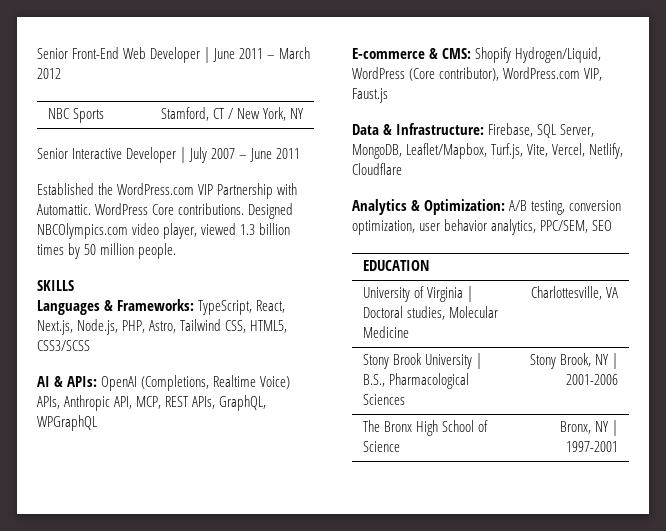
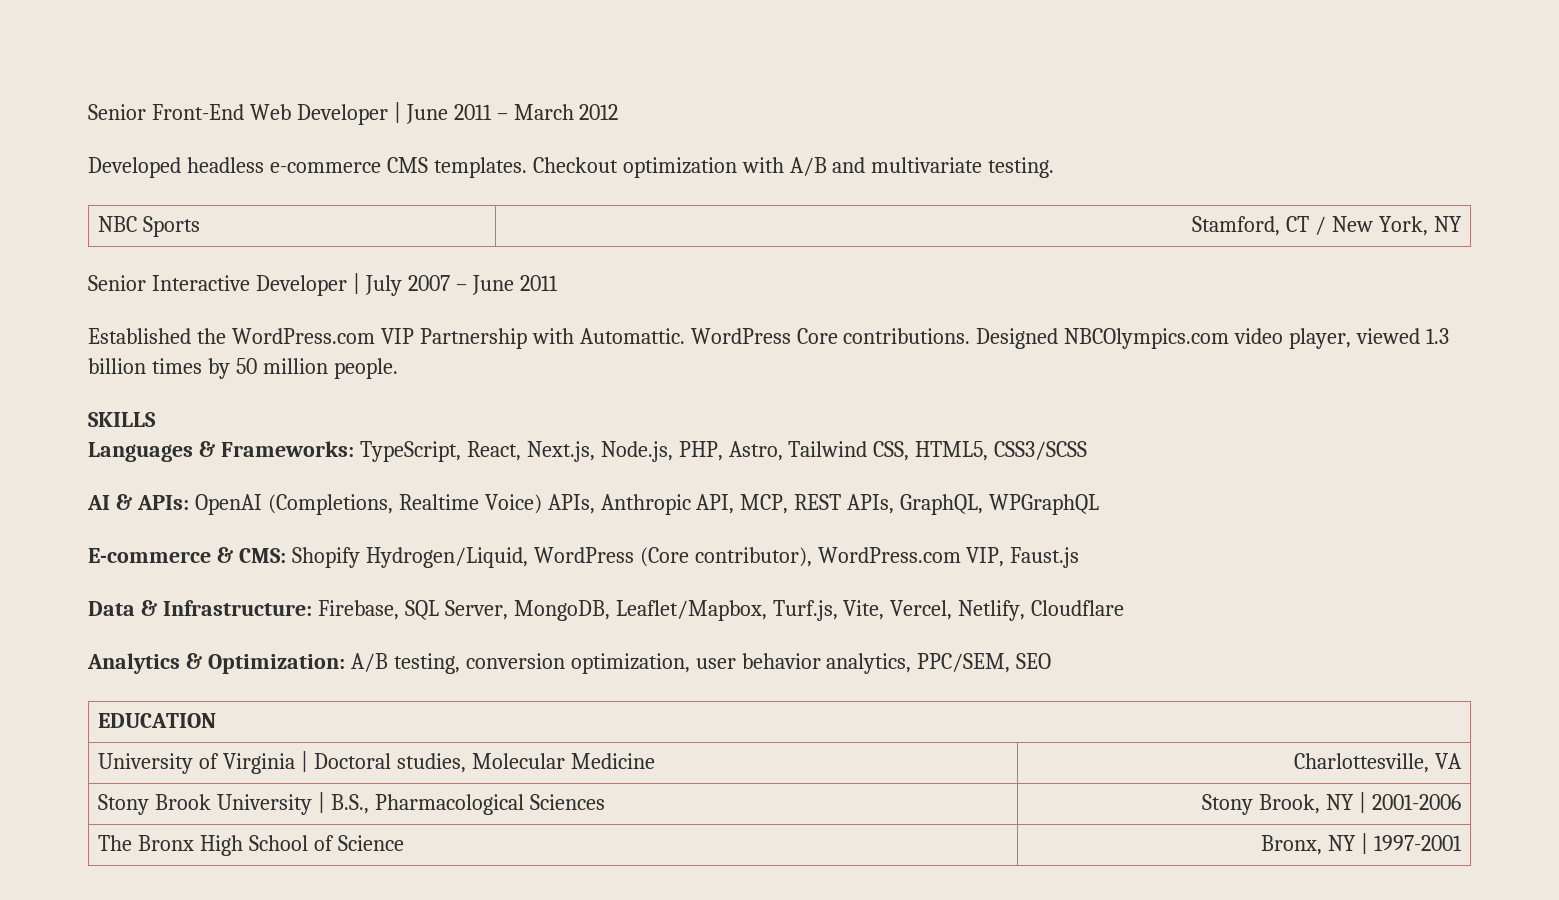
(61, 73) none -> [88,157,1055,178] // Developed headless e-commerce CMS templates. Checkout optimization with A/B and multivariate testing.

